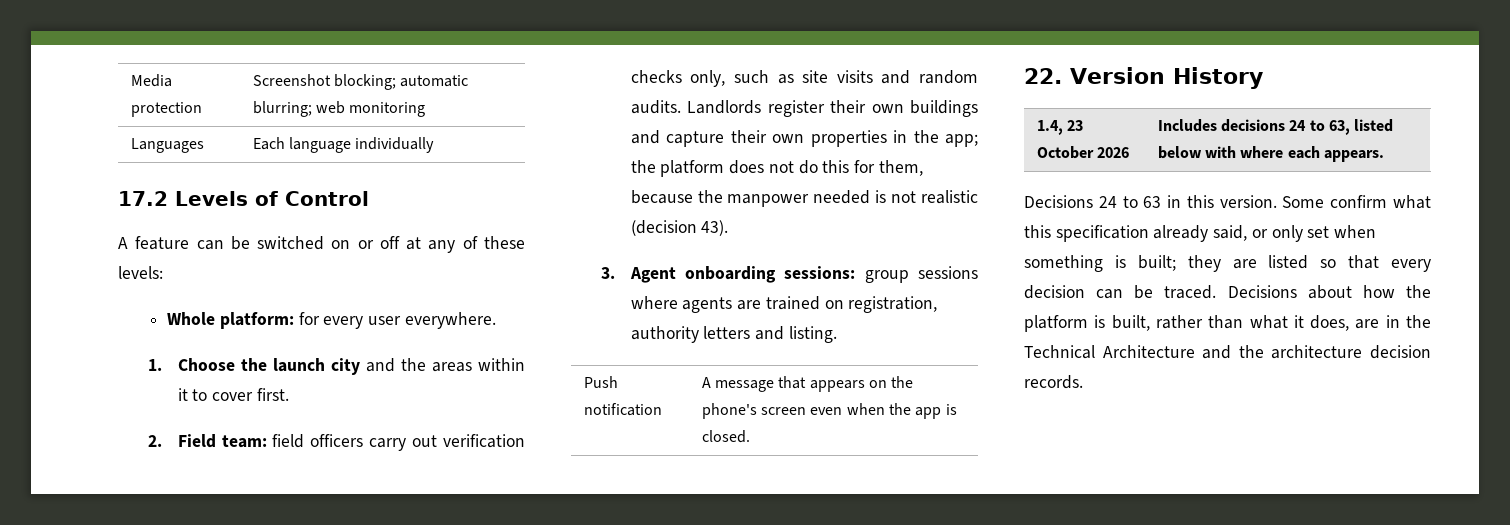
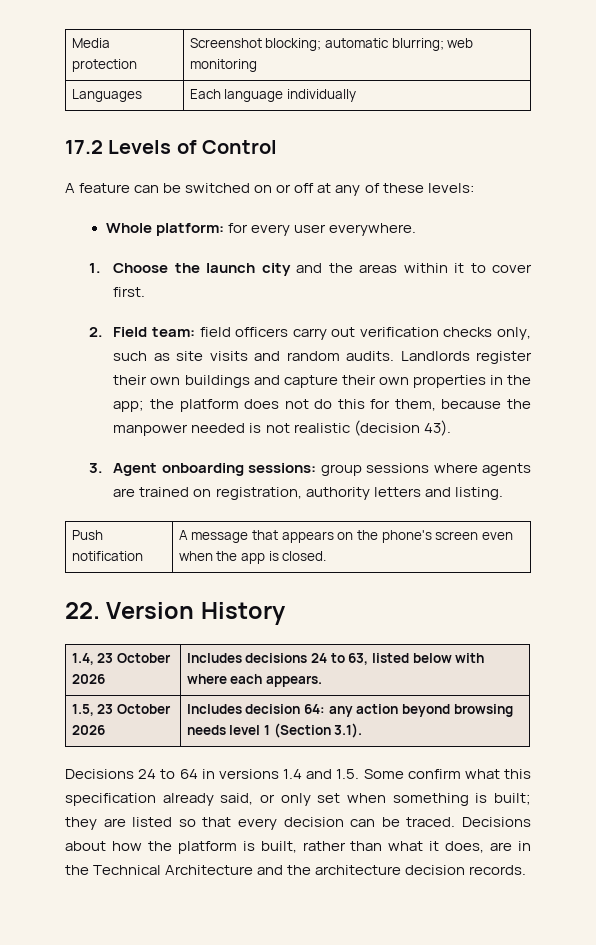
[1024,195,1277,208] // Decisions 24 to 63 in this version. -> [71,704,172,716] [71,725,105,735] [186,704,513,717] [186,723,363,738] [65,769,360,779] // 1.5, 23 October 2026 | Includes decision 64: any action beyond browsing needs level 1 (Section 3.1). // Decisions 24 to 64 in versions 1.4 and 1.5.

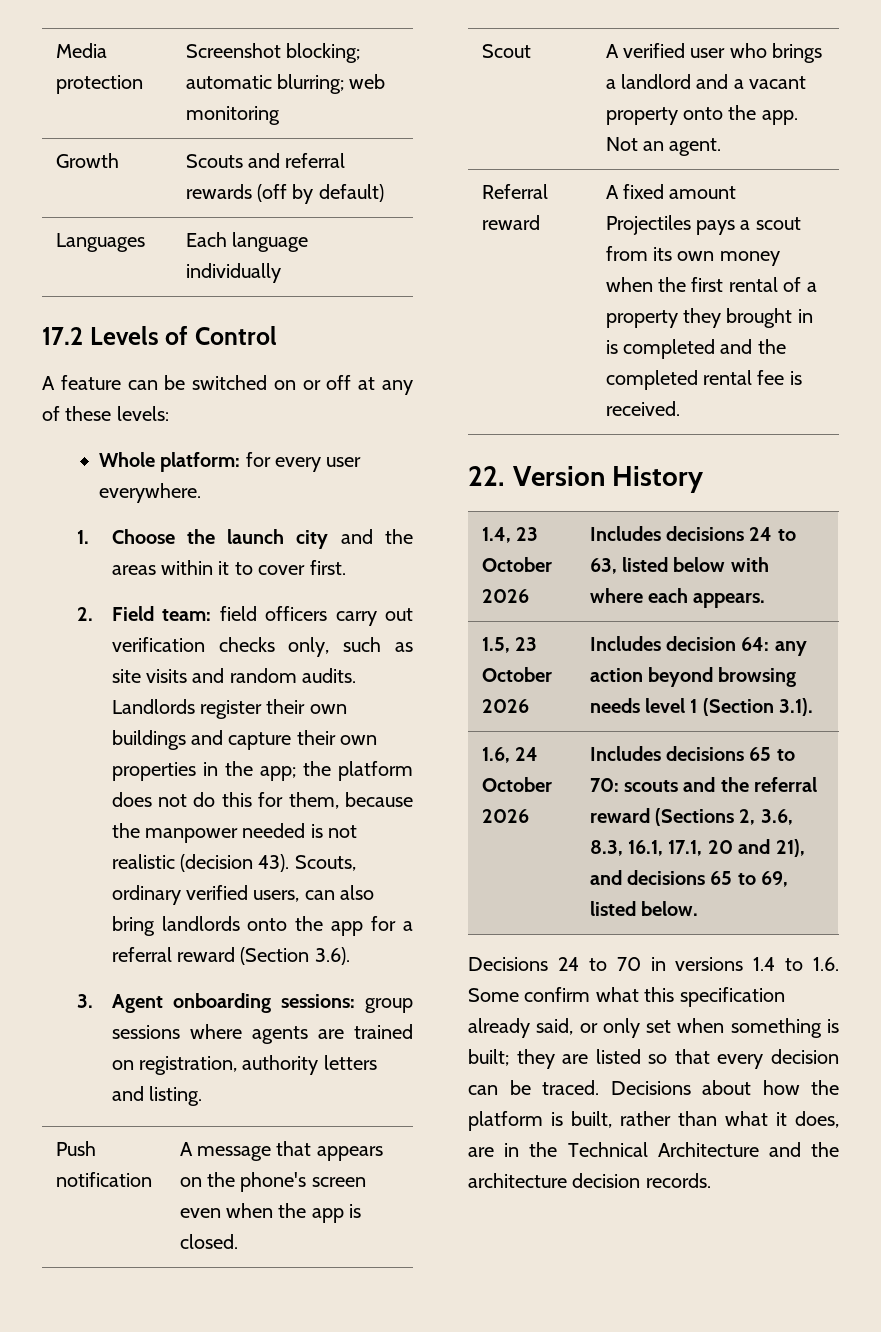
(257, 65) none -> [55,153,119,168] [185,153,346,168] [185,184,384,204] // Growth | Scouts and referral rewards (off by default)
(451, 428) none -> [294,855,356,871] [111,885,375,905] [111,916,414,936] [111,947,350,965] Scouts, ordinary verified users, can also bring landlords onto the app for a referral reward (Section 3.6).
(327, 556) none -> [481,44,531,58] [605,43,823,63] [605,74,807,89] [605,105,798,125] [605,137,722,156] [481,184,548,199] [481,215,540,230] [605,184,737,199] [605,215,801,235] [605,246,780,266] [605,277,817,292] [605,308,813,328] [605,339,786,359] [605,370,802,390] [605,401,680,416] // Scout | A verified user who brings a landlord and a vacant property onto the app. Not an agent. // Referral reward | A fixed amount Projectiles pays a scout from its own money when the first rental of a property they brought in is completed and the completed rental fee is received.
(363, 730) none -> [481,747,538,763] [481,777,552,792] [481,809,529,823] [589,746,795,761] [589,777,818,792] [589,808,793,826] [589,839,805,857] [589,870,789,887] [589,901,698,916] // 1.6, 24 October 2026 | Includes decisions 65 to 70: scouts and the referral reward (Sections 2, 3.6, 8.3, 16.1, 17.1, 20 and 21), and decisions 65 to 69, listed below.
[179,769,198,779] 64 -> [616,957,641,971] 70
[306,769,360,779] and 1.5. -> [785,957,839,971] to 1.6.

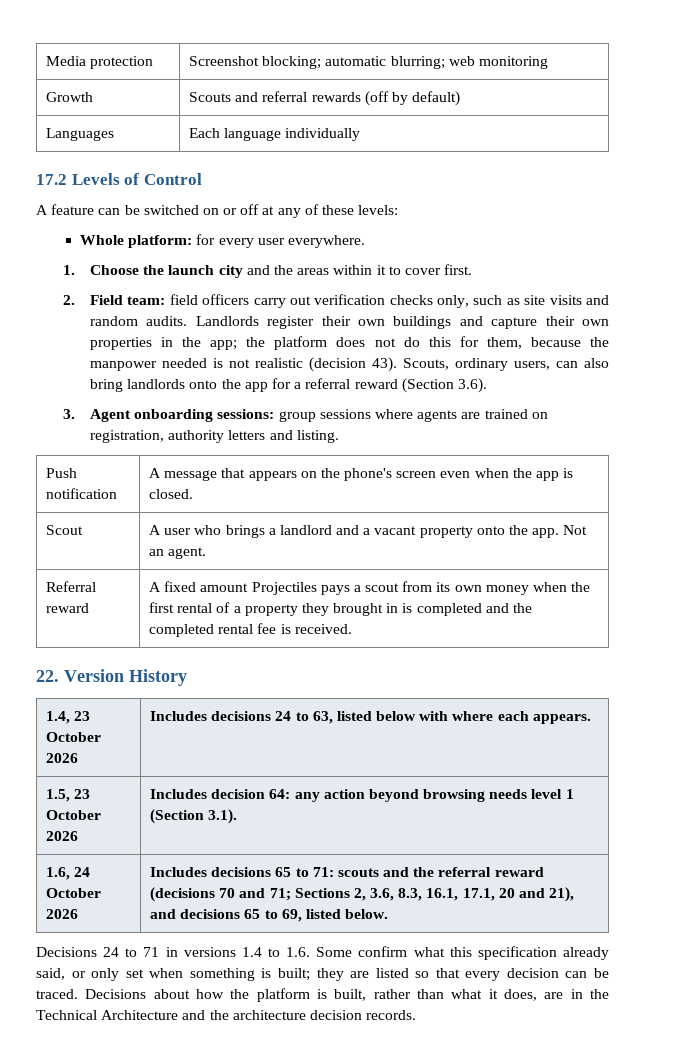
[186,885,249,900] verified -> (509, 364) none
[622,43,685,58] verified -> (161, 530) none
[589,778,619,792] 70: -> [312,867,334,877] 71:
[654,808,734,826] (Sections -> [149,887,350,902] (decisions 70 and 71; Sections
[616,957,641,971] 70 -> [143,947,160,957] 71

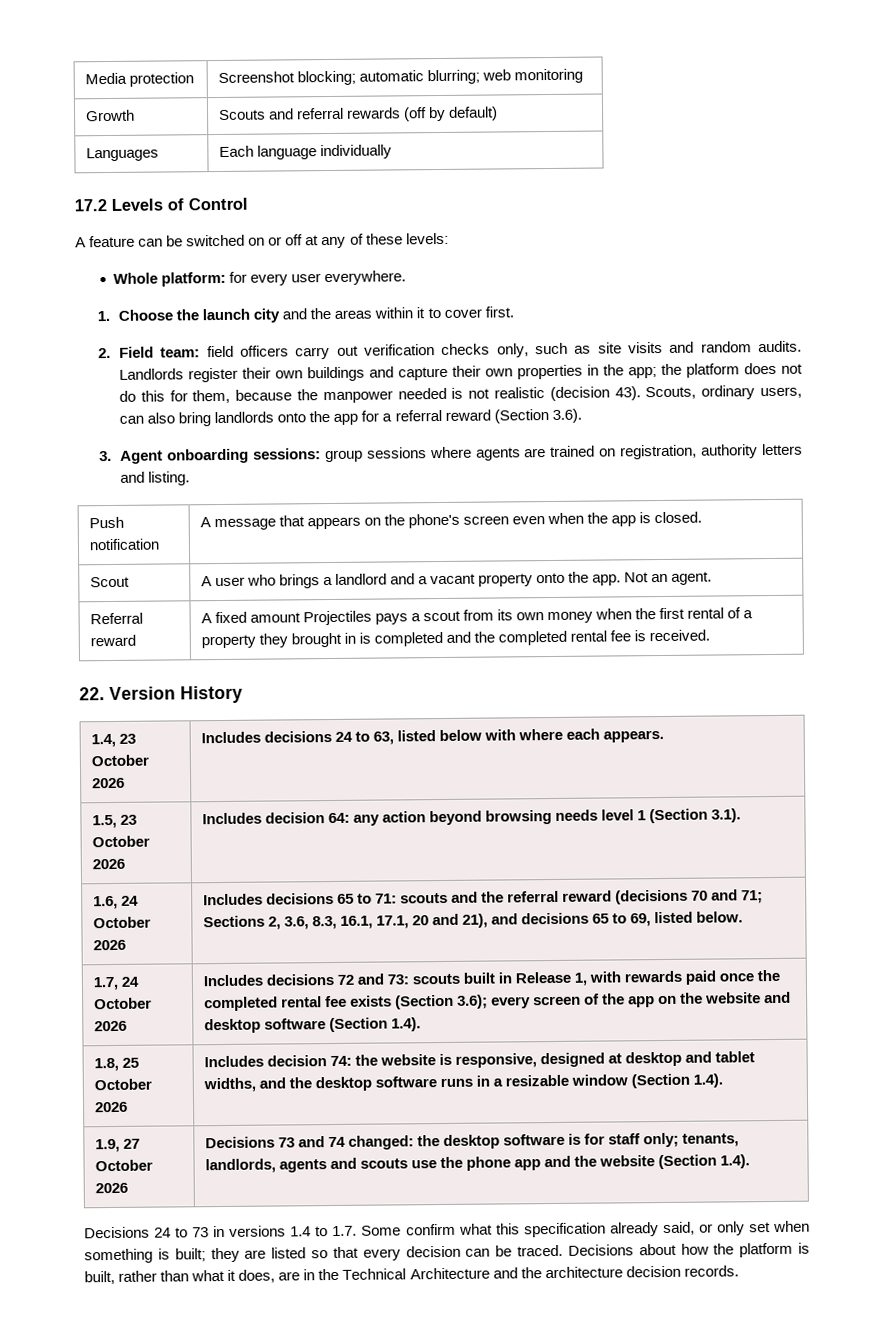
(389, 914) none -> [92,976,139,991] [93,997,152,1010] [93,1020,127,1032] [202,969,781,987] [203,991,792,1012] [203,1017,421,1034] [93,1057,139,1072] [93,1078,152,1091] [94,1101,128,1113] [203,1051,756,1068] [202,1073,724,1093] [94,1138,140,1153] [94,1159,153,1172] [94,1182,128,1194] [204,1132,740,1150] [204,1154,751,1174] // 1.7, 24 October 2026 | Includes decisions 72 and 73: scouts built in Release 1, with rewards paid once the completed rental fee exists (Section 3.6); every screen of the app on the website and desktop software (Section 1.4). // 1.8, 25 October 2026 | Includes decision 74: the website is responsive, designed at desktop and tablet widths, and the desktop software runs in a resizable window (Section 1.4). // 1.9, 27 October 2026 | Decisions 73 and 74 changed: the desktop software is for staff only; tenants, landlords, agents and scouts use the phone app and the website (Section 1.4).
[143,947,160,957] 71 -> [192,1227,210,1238] 73
[286,947,311,957] 1.6. -> [332,1225,358,1237] 1.7.

